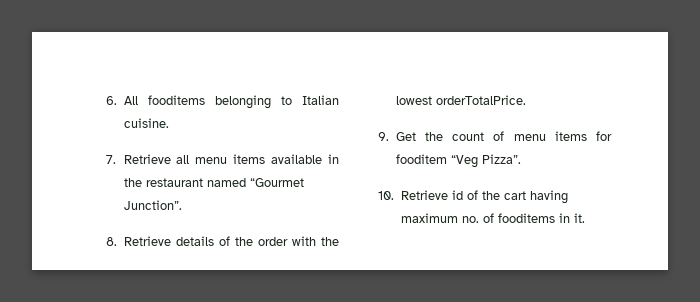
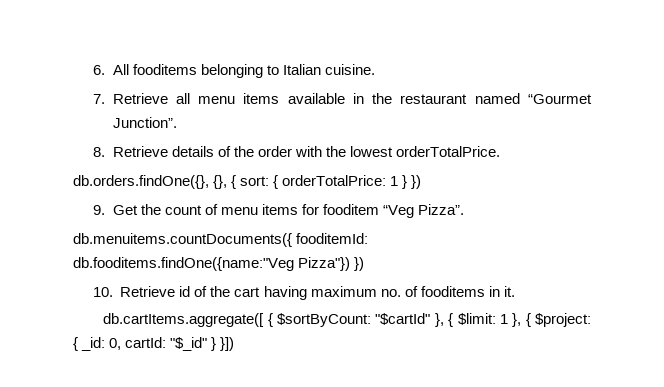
(526, 100) none -> [73,175,422,189] // db.orders.findOne({}, {}, { sort: { orderTotalPrice: 1 } })
(521, 159) none -> [73,233,369,247] [73,257,365,271] // db.menuitems.countDocuments({ fooditemId: db.fooditems.findOne({name:"Veg Pizza"}) })
(585, 218) none -> [103,313,591,327] [73,337,235,351] // db.cartItems.aggregate([ { $sortByCount: "$cartId" }, { $limit: 1 }, { $project: { _id: 0, cartId: "$_id" } }])

